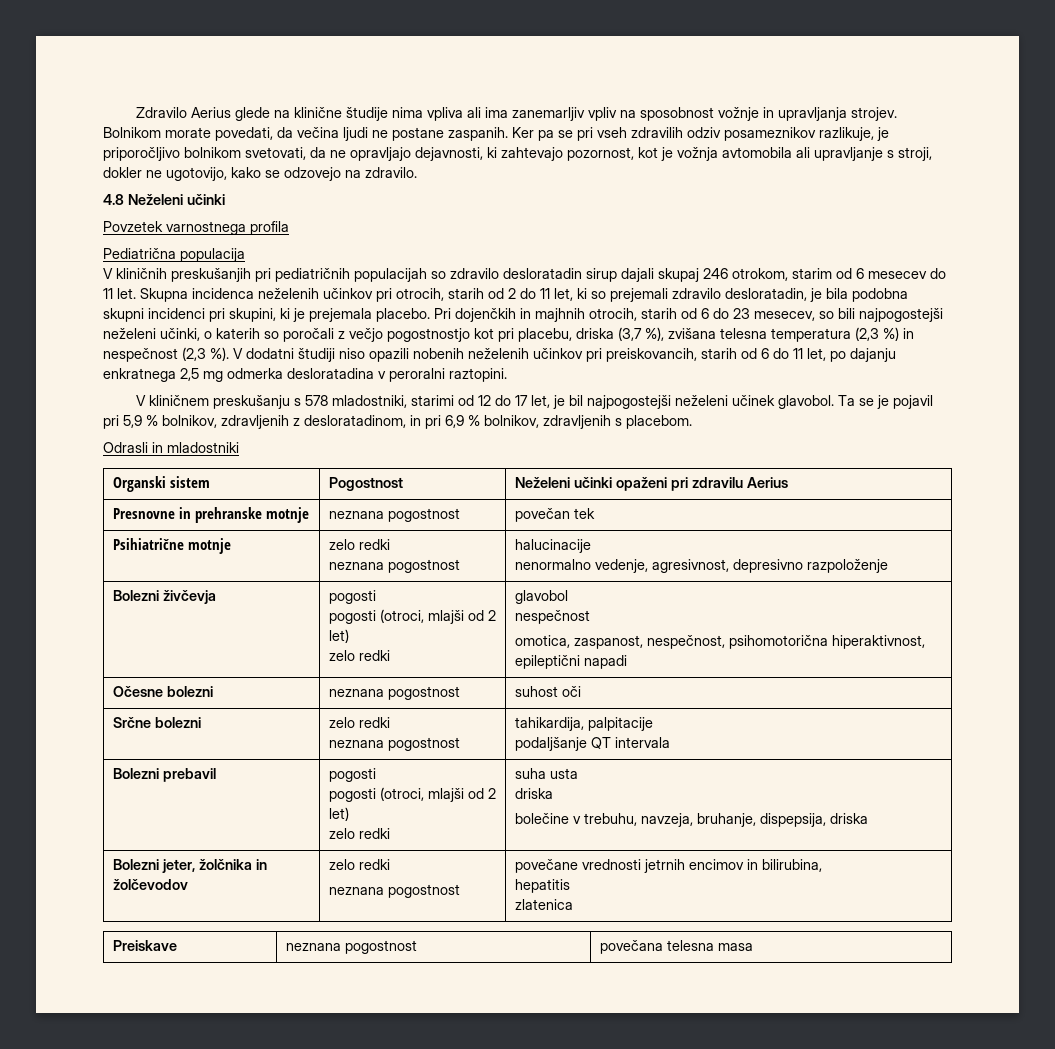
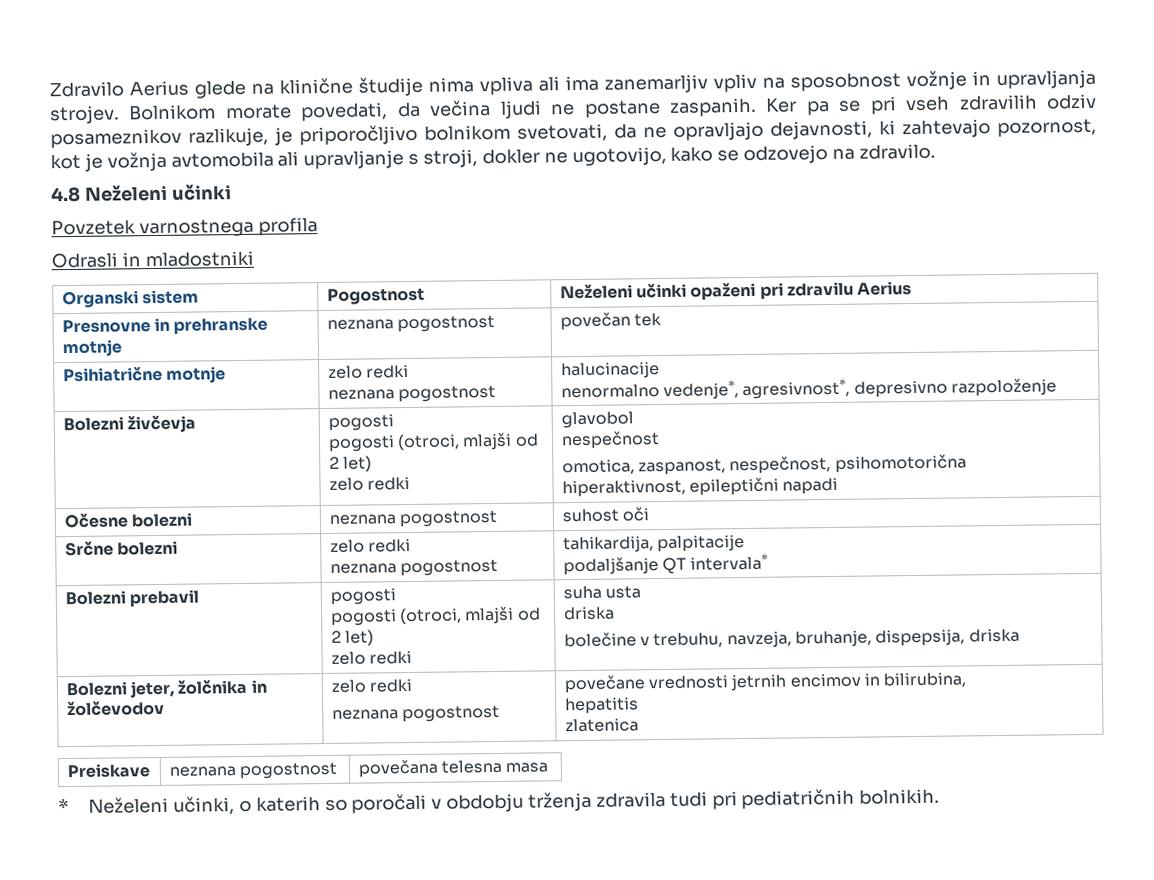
[103,248,245,262] [103,268,946,282] [103,288,908,302] [103,308,943,322] [103,327,914,342] [103,347,896,362] [103,368,507,382] [136,395,934,409] [103,415,692,429] // Pediatrična populacija // V kliničnih preskušanjih pri pediatričnih populacijah so zdravilo desloratadin sirup dajali skupaj 246 otrokom, starim od 6 mesecev do 11 let. Skupna incidenca neželenih učinkov pri otrocih, starih od 2 do 11 let, ki so prejemali zdravilo desloratadin, je bila podobna skupni incidenci pri skupini, ki je prejemala placebo. Pri dojenčkih in majhnih otrocih, starih od 6 do 23 mesecev, so bili najpogostejši neželeni učinki, o katerih so poročali z večjo pogostnostjo kot pri placebu, driska (3,7 %), zvišana telesna temperatura (2,3 %) in nespečnost (2,3 %). V dodatni študiji niso opazili nobenih neželenih učinkov pri preiskovancih, starih od 6 do 11 let, po dajanju enkratnega 2,5 mg odmerka desloratadina v peroralni raztopini. // V kliničnem preskušanju s 578 mladostniki, starimi od 12 do 17 let, je bil najpogostejši neželeni učinek glavobol. Ta se je pojavil pri 5,9 % bolnikov, zdravljenih z desloratadinom, in pri 6,9 % bolnikov, zdravljenih s placebom. -> (318, 226) none
[594,559,729,573] vedenje, agresivnost, -> [663,378,851,400] vedenje*, agresivnost*,
[614,737,670,748] intervala -> [690,553,769,571] intervala*
(753, 947) none -> [58,788,941,815] // * Neželeni učinki, o katerih so poročali v obdobju trženja zdravila tudi pri pediatričnih bolnikih.

